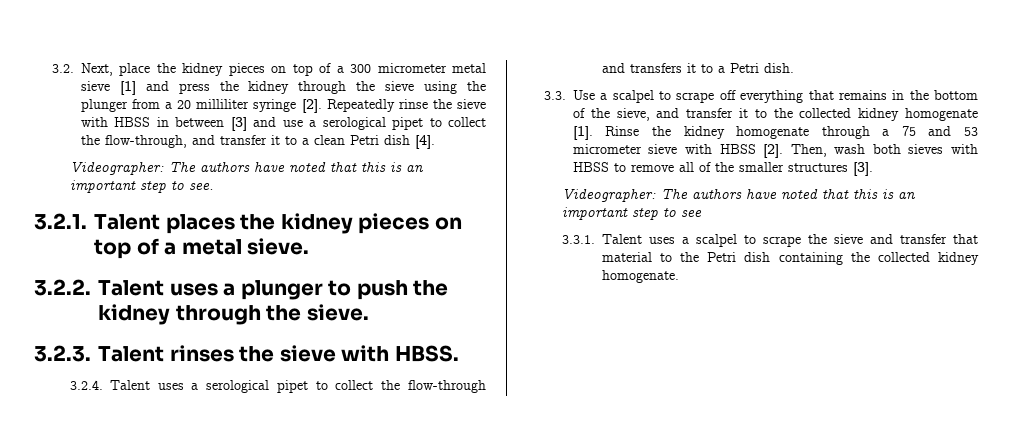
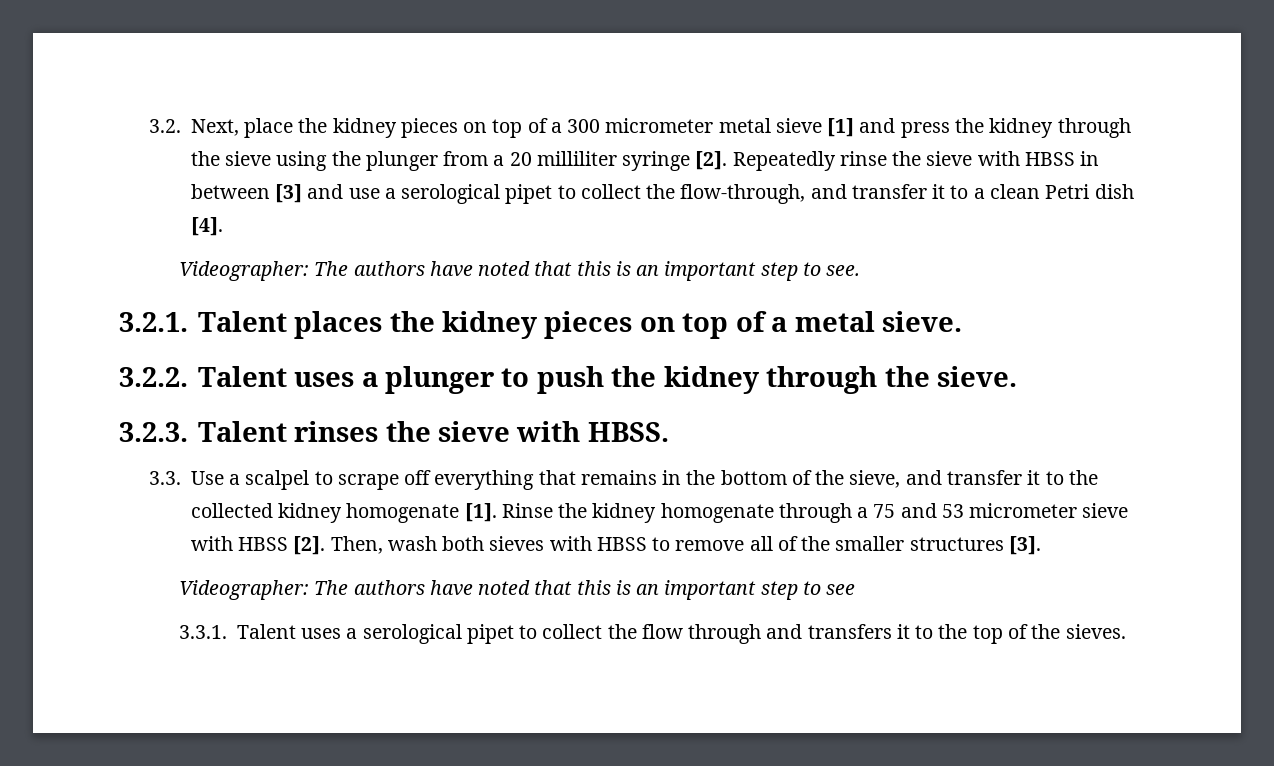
[69,380,487,393] [601,63,794,73] // 3.2.4. Talent uses a serological pipet to collect the flow-through and transfers it to a Petri dish. -> (669, 432) none
[695,234,978,247] [601,252,979,265] [601,270,679,283] scalpel to scrape the sieve and transfer that material to the Petri dish containing the collected kidney homogenate. -> [362,624,1126,644] serological pipet to collect the flow through and transfers it to the top of the sieves.

